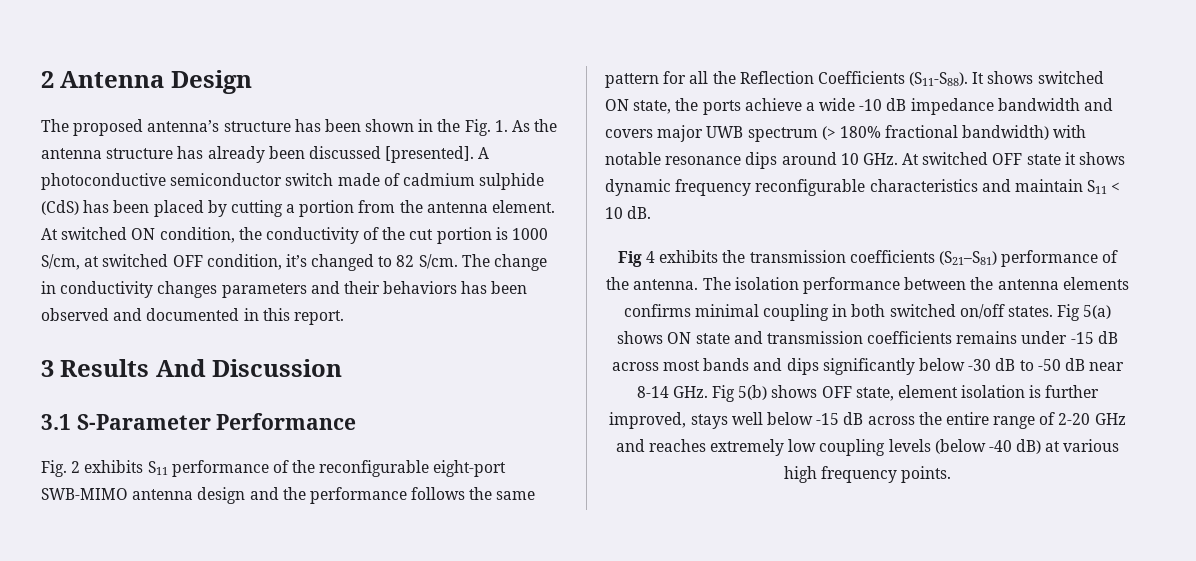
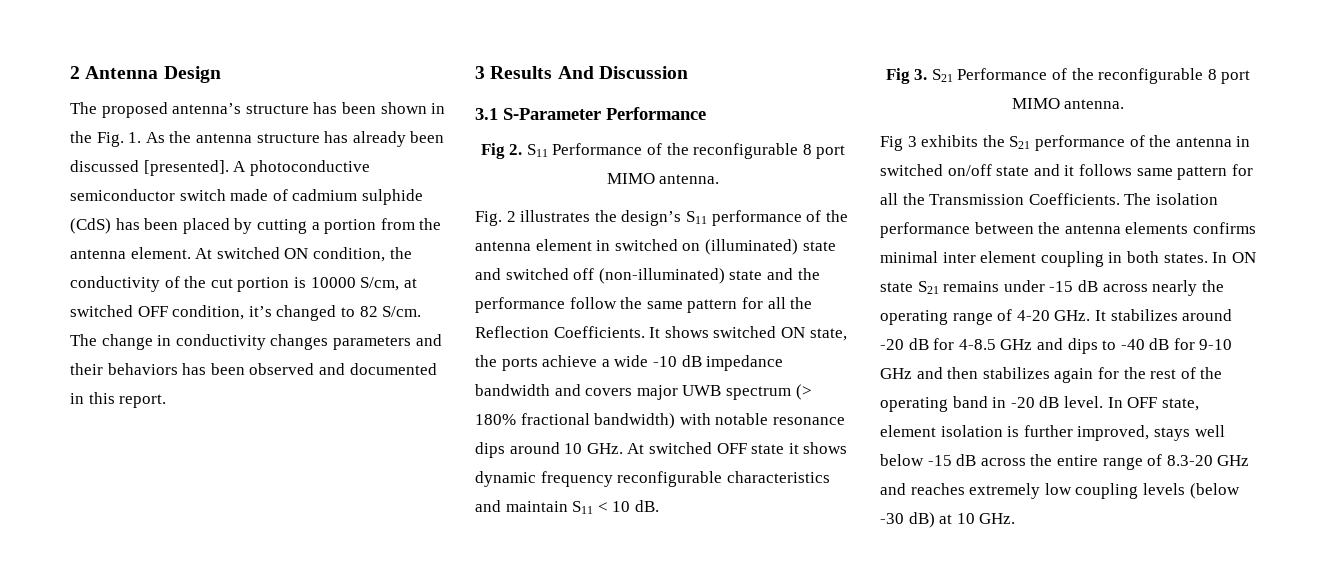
[512,228,549,240] 1000 -> [310,277,356,288] 10000
(357, 421) none -> [480,143,846,159] [606,173,720,184] // Fig 2. S11 Performance of the reconfigurable 8 port MIMO antenna.
[84,460,144,473] exhibits -> [520,210,682,226] illustrates the design’s
[319,460,507,477] [41,487,246,504] reconfigurable eight-port SWB-MIMO antenna design -> [475,239,836,255] [475,268,763,284] antenna element in switched on (illuminated) state and switched off (non-illuminated) state
[411,487,466,500] follows -> [569,297,617,309] follow
[817,71,969,86] Coefficients (S11-S88). -> [553,326,645,338] Coefficients.
[645,250,1119,267] [606,277,699,290] 4 exhibits the transmission coefficients (S21–S81) performance of the antenna. -> [914,68,1251,84] [1011,98,1125,109] [880,135,1251,151] [880,164,1253,180] [880,193,1120,205] 3. S21 Performance of the reconfigurable 8 port MIMO antenna. // Fig 3 exhibits the S21 performance of the antenna in switched on/off state and it follows same pattern for all the Transmission Coefficients.
(759, 310) none -> [942,251,1037,263] inter element
[889,304,1112,321] [617,331,953,344] switched on/off states. Fig 5(a) shows ON state and transmission coefficients -> [1163,252,1256,263] [880,281,939,294] states. In ON state S21
[663,358,1125,375] [636,385,818,402] most bands and dips significantly below -30 dB to -50 dB near 8-14 GHz. Fig 5(b) shows -> [1152,280,1224,296] [880,309,1233,325] [880,338,1233,354] [880,367,1223,383] [880,396,1123,412] nearly the operating range of 4-20 GHz. It stabilizes around -20 dB for 4-8.5 GHz and dips to -40 dB for 9-10 GHz and then stabilizes again for the rest of the operating band in -20 dB level. In
[1058,413,1091,425] 2-20 -> [1166,455,1213,466] 8.3-20
[988,440,1012,452] -40 -> [880,513,904,524] -30
[1063,439,1120,452] [783,466,952,483] various high frequency points. -> [956,513,1016,524] 10 GHz.

